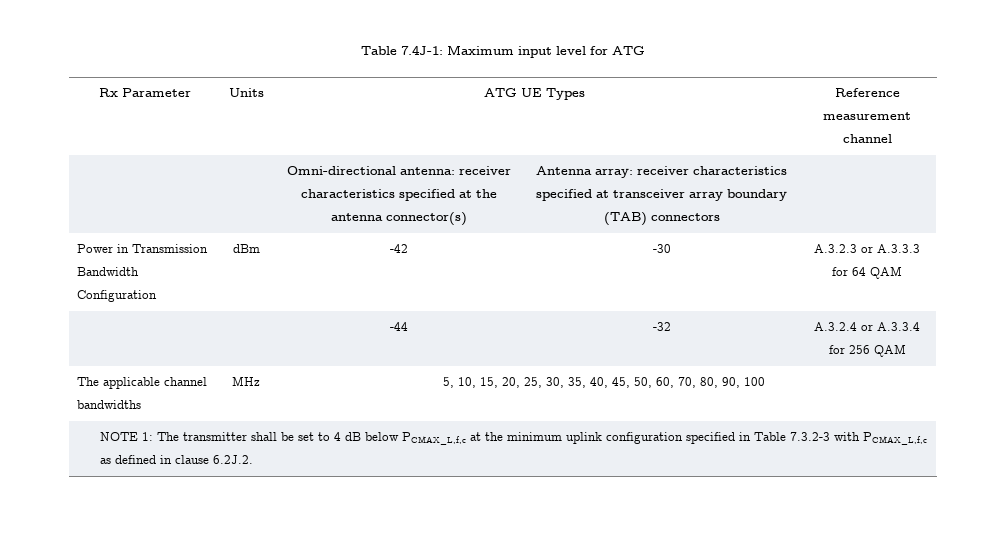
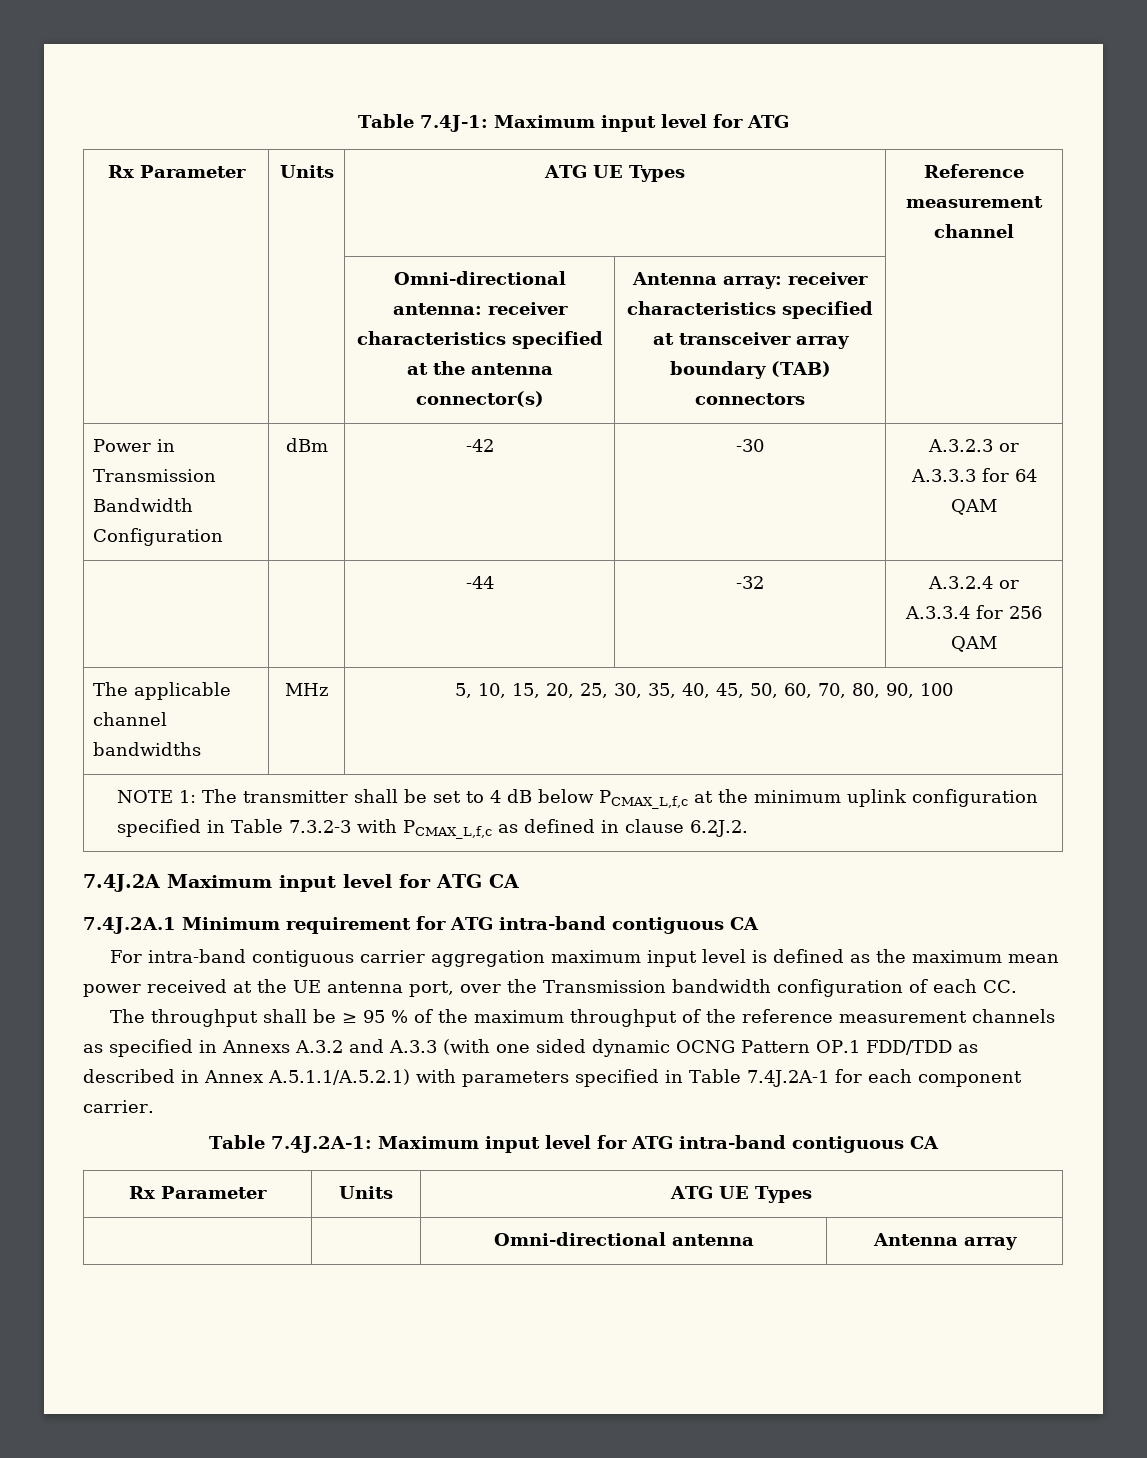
(254, 459) none -> [83,874,519,892] [83,916,759,934] [109,949,1059,967] [83,979,1017,997] [109,1009,1055,1027] [83,1039,978,1057] [83,1069,1022,1087] [83,1100,154,1113] [208,1135,940,1153] [129,1186,267,1199] [339,1186,393,1199] [670,1186,812,1203] [493,1232,754,1246] [872,1233,1017,1250] // 7.4J.2A Maximum input level for ATG CA // 7.4J.2A.1 Minimum requirement for ATG intra-band contiguous CA // For intra-band contiguous carrier aggregation maximum input level is defined as the maximum mean power received at the UE antenna port, over the Transmission bandwidth configuration of each CC. // The throughput shall be ≥ 95 % of the maximum throughput of the reference measurement channels as specified in Annexs A.3.2 and A.3.3 (with one sided dynamic OCNG Pattern OP.1 FDD/TDD as described in Annex A.5.1.1/A.5.2.1) with parameters specified in Table 7.4J.2A-1 for each component carrier. // Table 7.4J.2A-1: Maximum input level for ATG intra-band contiguous CA // Rx Parameter | Units | ATG UE Types // | | Omni-directional antenna | Antenna array

